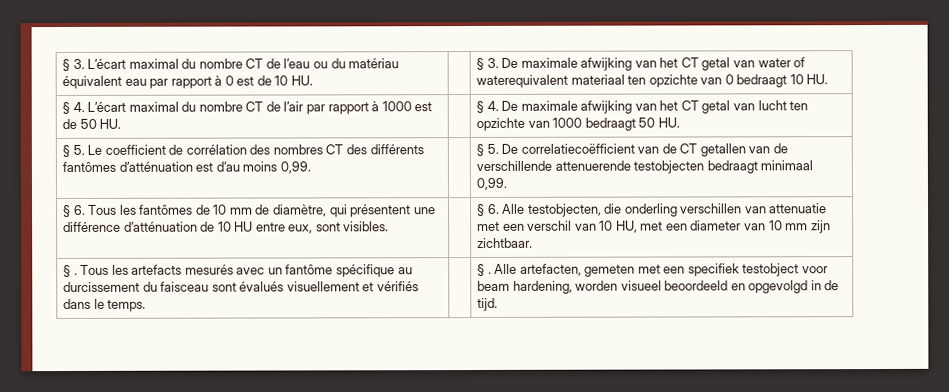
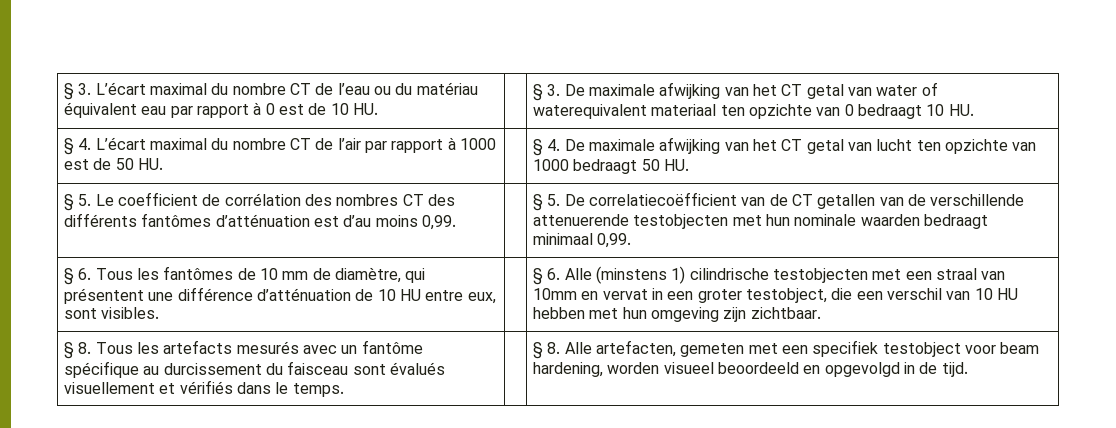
(705, 167) none -> [732,214,920,226] met hun nominale waarden
[527,203,828,217] [477,220,809,233] testobjecten, die onderling verschillen van attenuatie met een verschil van 10 HU, met een diameter van 10 mm -> [596,266,1006,284] [533,288,1018,303] [533,307,720,322] (minstens 1) cilindrische testobjecten met een straal van 10mm en vervat in een groter testobject, die een verschil van 10 HU hebben met hun omgeving
[73,272,78,275] . -> [78,342,92,354] 8.
[487,271,492,274] . -> [547,342,561,354] 8.

